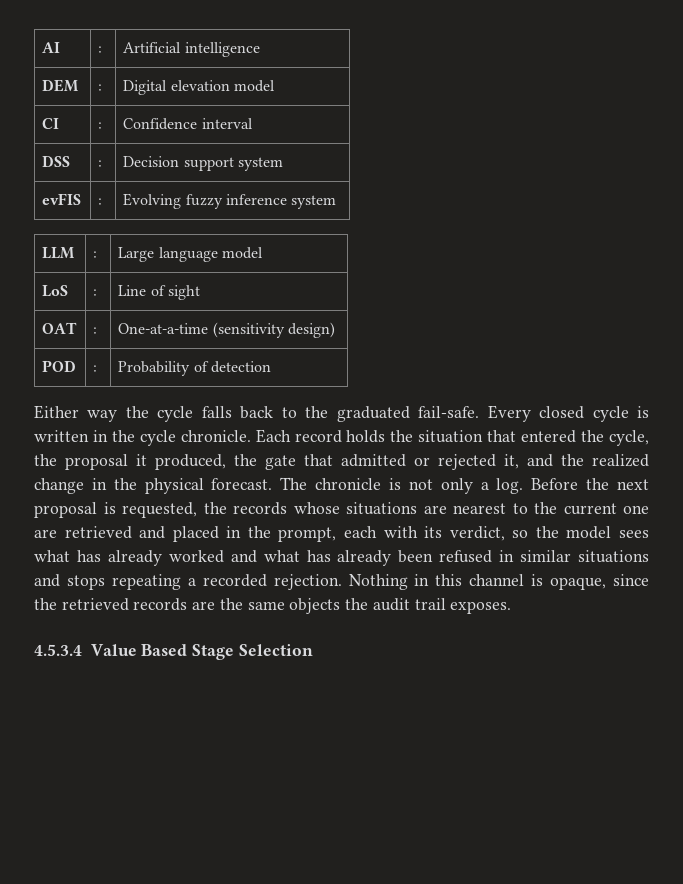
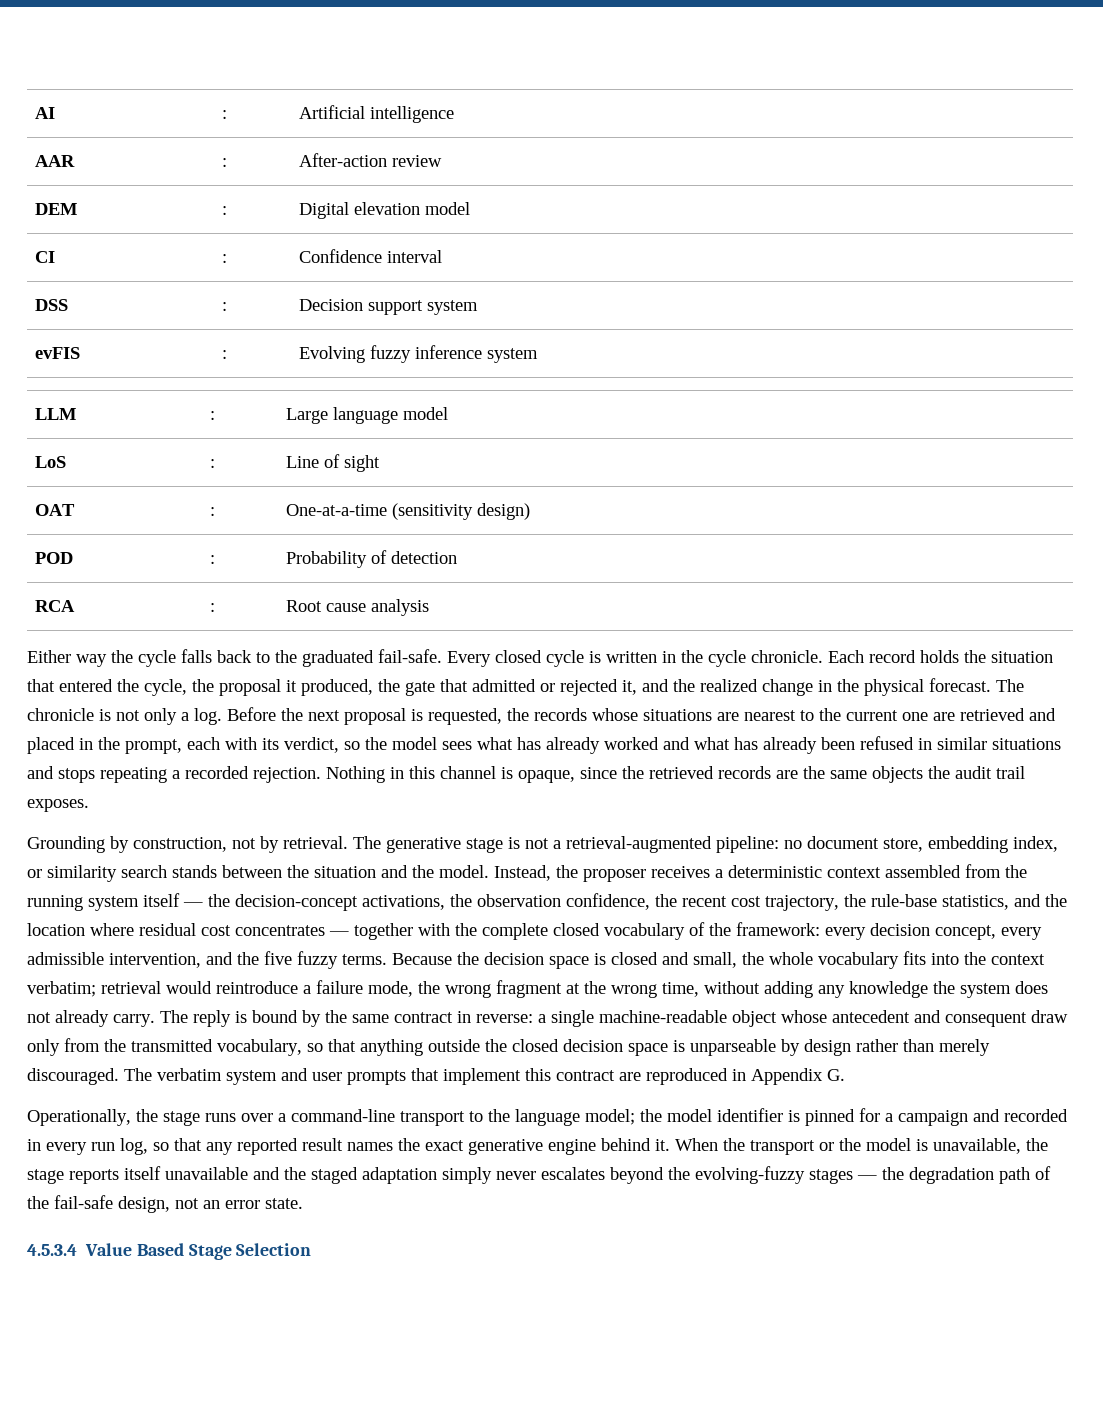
(260, 49) none -> [35,155,76,167] [222,158,228,167] [299,153,443,167] // AAR | : | After-action review
(271, 367) none -> [35,600,76,612] [210,603,216,612] [286,599,430,616] // RCA | : | Root cause analysis
(512, 607) none -> [27,836,1058,853] [27,864,1027,882] [27,893,1067,911] [27,922,1042,940] [27,951,1045,969] [27,980,1048,998] [27,1010,1068,1027] [27,1038,990,1056] [27,1068,845,1085] [27,1108,1068,1126] [27,1138,1048,1155] [27,1166,1051,1184] [27,1195,303,1213] // Grounding by construction, not by retrieval. The generative stage is not a retrieval-augmented pipeline: no document store, embedding index, or similarity search stands between the situation and the model. Instead, the proposer receives a deterministic context assembled from the running system itself — the decision-concept activations, the observation confidence, the recent cost trajectory, the rule-base statistics, and the location where residual cost concentrates — together with the complete closed vocabulary of the framework: every decision concept, every admissible intervention, and the five fuzzy terms. Because the decision space is closed and small, the whole vocabulary fits into the context verbatim; retrieval would reintroduce a failure mode, the wrong fragment at the wrong time, without adding any knowledge the system does not already carry. The reply is bound by the same contract in reverse: a single machine-readable object whose antecedent and consequent draw only from the transmitted vocabulary, so that anything outside the closed decision space is unparseable by design rather than merely discouraged. The verbatim system and user prompts that implement this contract are reproduced in Appendix G. // Operationally, the stage runs over a command-line transport to the language model; the model identifier is pinned for a campaign and recorded in every run log, so that any reported result names the exact generative engine behind it. When the transport or the model is unavailable, the stage reports itself unavailable and the staged adaptation simply never escalates beyond the evolving-fuzzy stages — the degradation path of the fail-safe design, not an error state.

